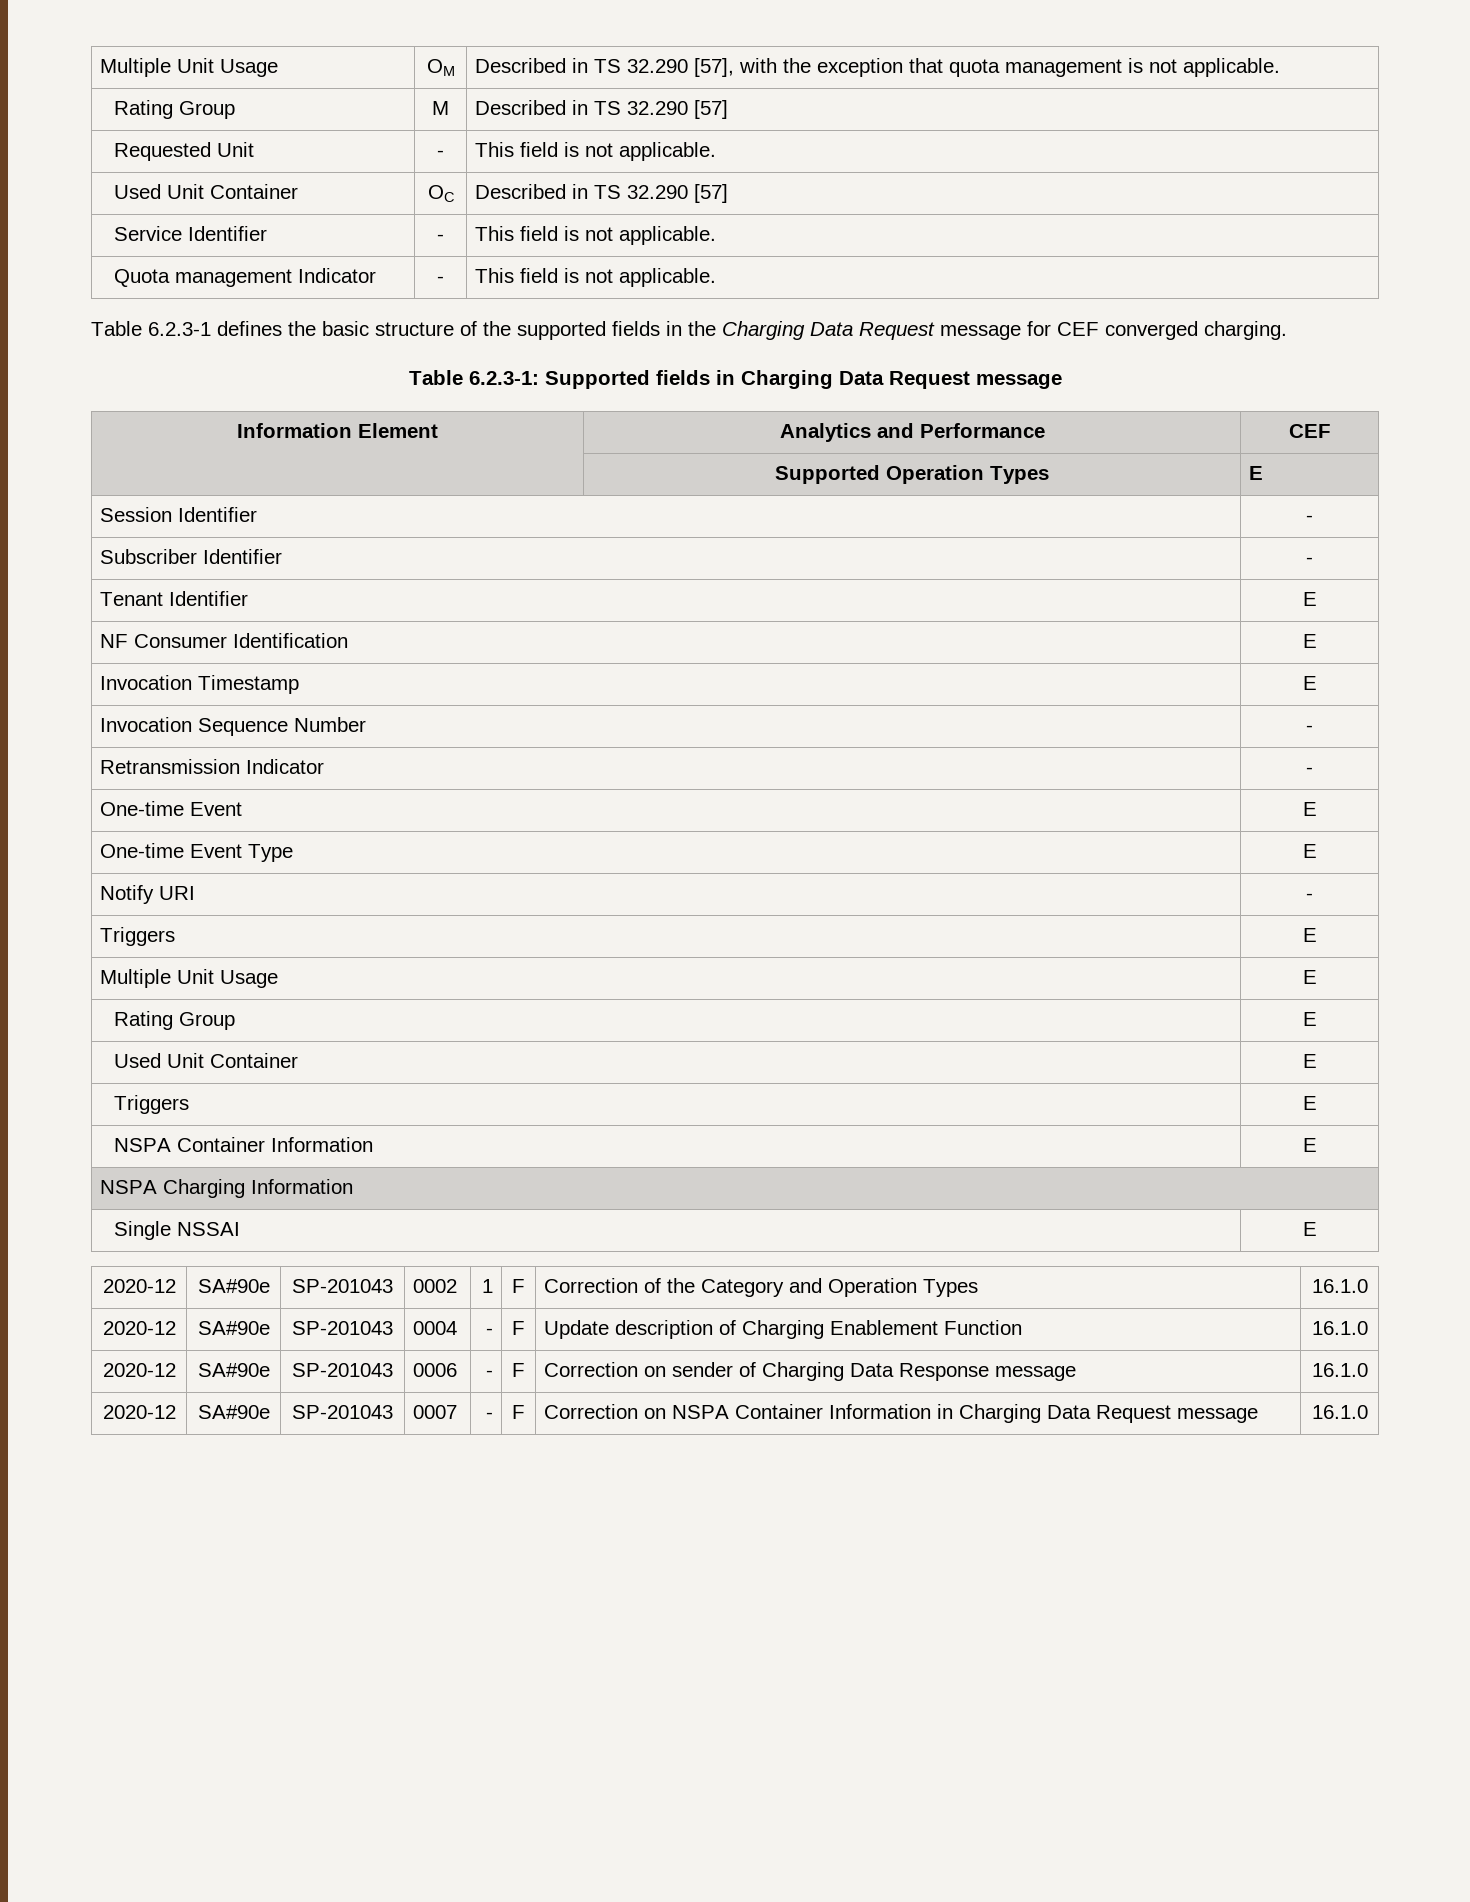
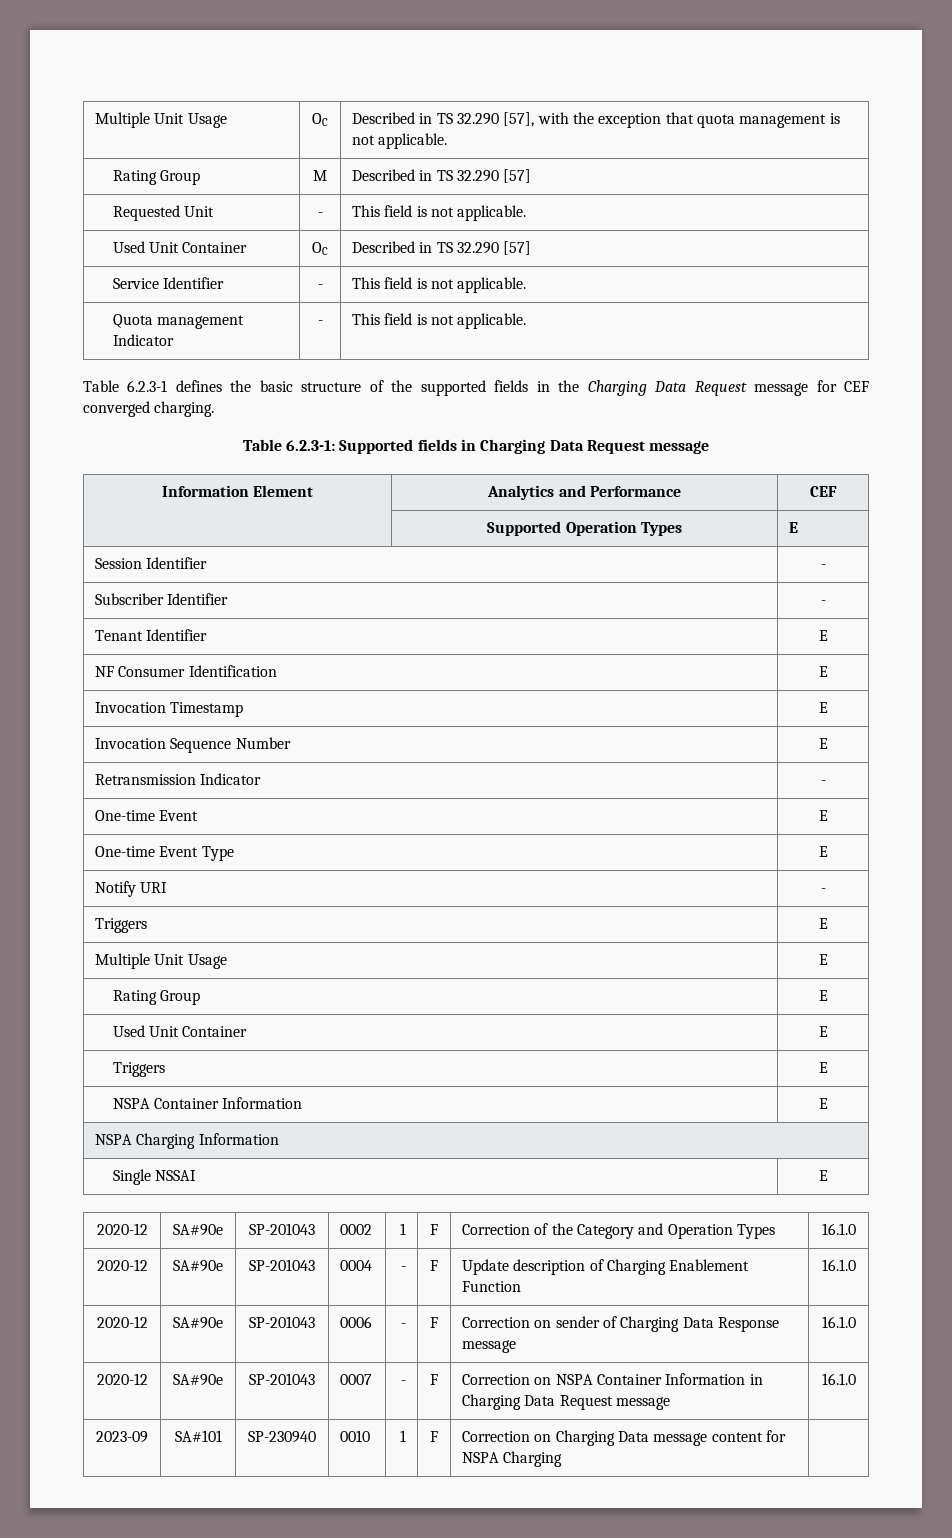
[100,58,279,77] [426,59,455,76] Multiple Unit Usage | OM -> [95,112,227,128] [312,113,328,126] Multiple Unit Usage | OC
[1306,725,1313,732] - -> [818,738,828,749] E
(1368, 1412) none -> [96,1431,148,1443] [174,1430,222,1442] [248,1431,316,1443] [340,1430,371,1442] [399,1430,406,1442] [430,1431,438,1442] [462,1430,786,1446] [462,1451,563,1467] // 2023-09 | SA#101 | SP-230940 | 0010 | 1 | F | Correction on Charging Data message content for NSPA Charging |

